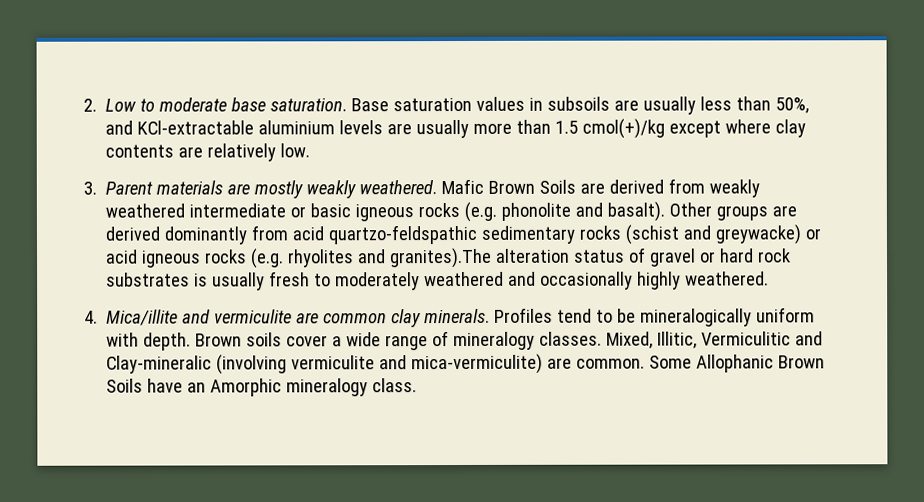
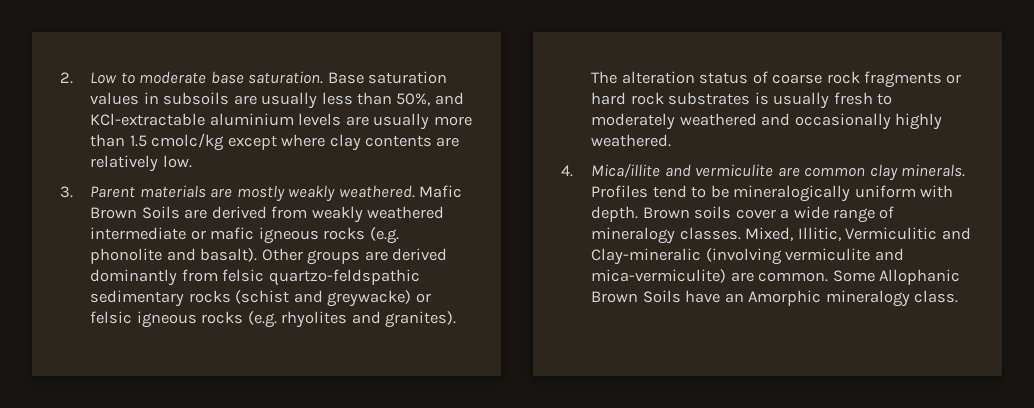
[582,118,666,139] cmol(+)/kg -> [151,133,225,151] cmolc/kg
[310,203,352,218] basic -> [210,227,255,240] mafic
[292,226,325,241] acid -> [222,269,265,282] felsic
[105,249,139,264] acid -> [90,311,133,324] felsic
[389,247,493,269] granites).The -> [385,311,457,328] [591,71,618,84] granites). The
[649,248,697,267] gravel -> [772,71,943,88] coarse rock fragments

